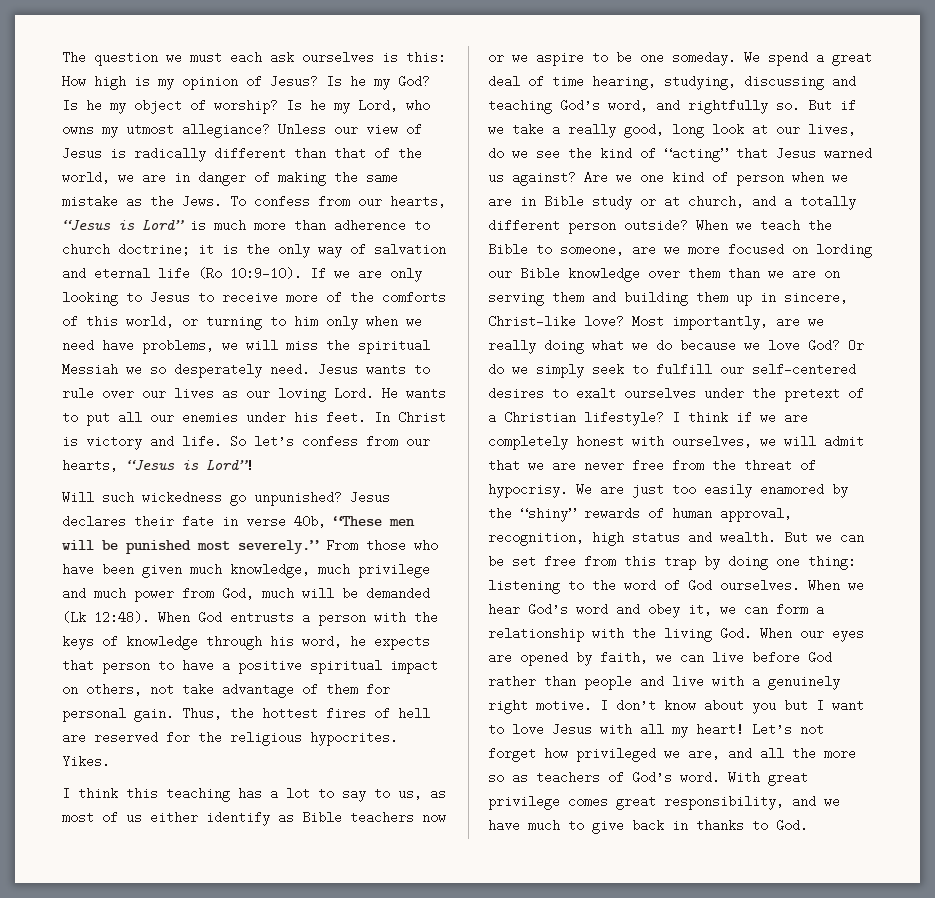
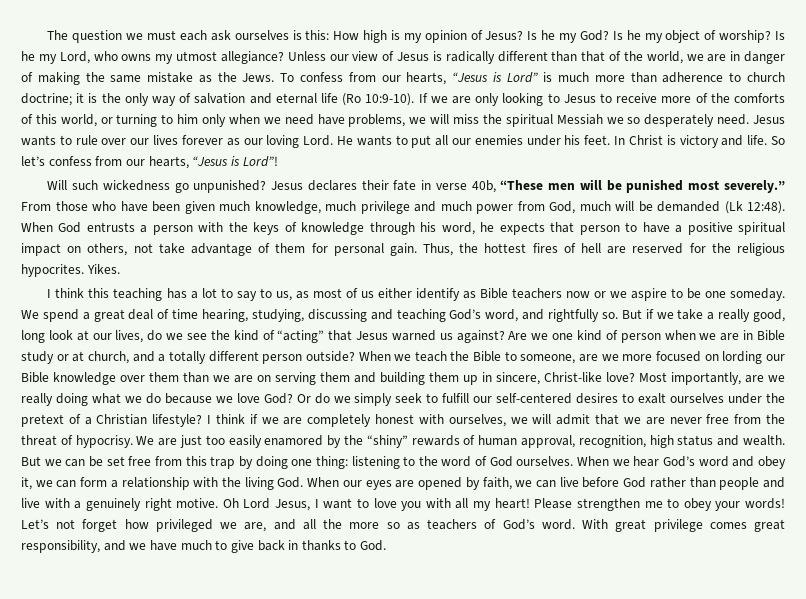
(214, 393) none -> [181,135,223,145] forever
[600,699,808,714] I don’t know about you but -> [222,498,310,511] Oh Lord Jesus,
[552,723,592,736] Jesus -> [401,501,422,511] you
(744, 729) none -> [534,498,785,511] Please strengthen me to obey your words!

